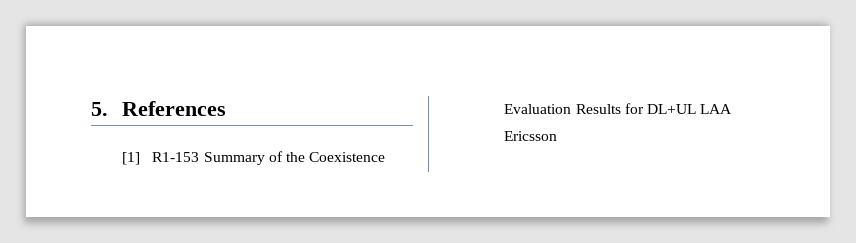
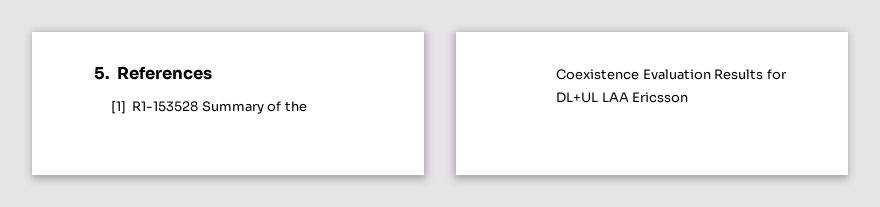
[152,152,200,162] R1-153 -> [132,101,199,112] R1-153528

